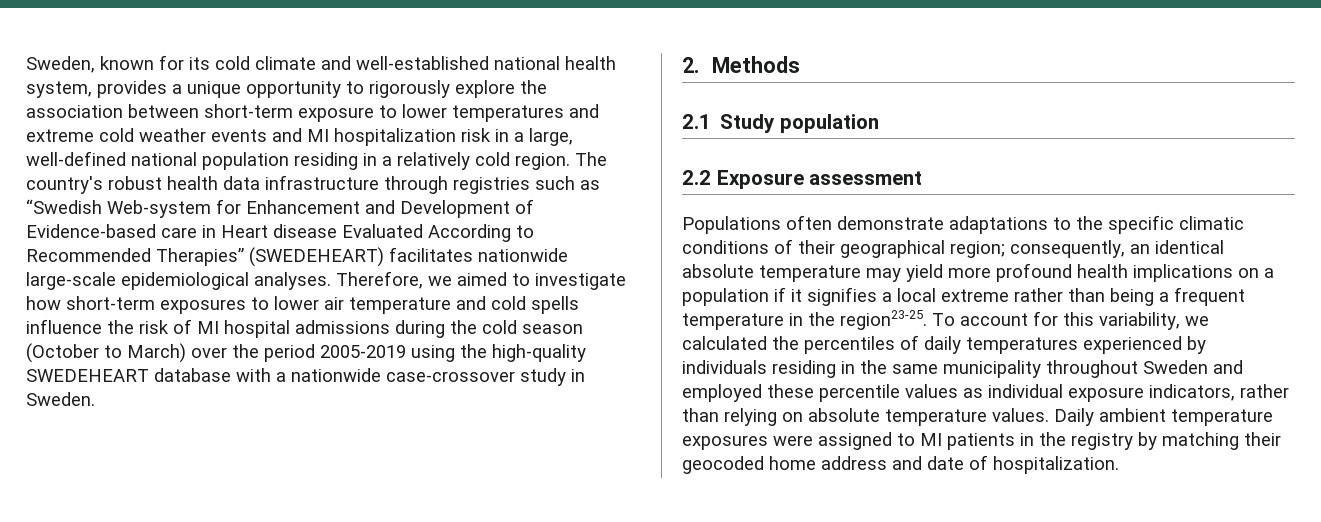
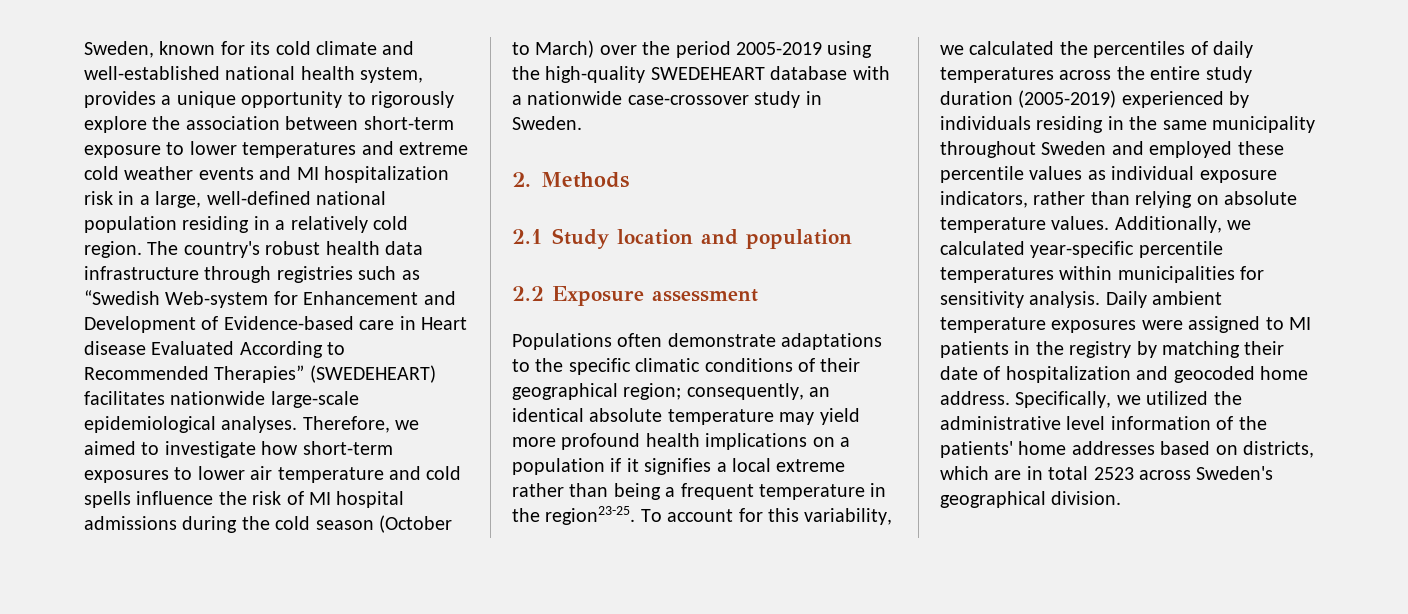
(776, 123) none -> [617,229,738,245] location and
(1078, 345) none -> [1059,66,1252,83] [940,90,1117,108] across the entire study duration (2005-2019)
(1049, 415) none -> [1114,216,1252,233] [940,241,1223,258] [940,266,1265,283] [940,291,1101,308] Additionally, we calculated year-specific percentile temperatures within municipalities for sensitivity analysis.
[682,455,1119,474] geocoded home address and date of hospitalization. -> [940,366,1308,383] [940,391,1242,408] [940,416,1267,430] [940,441,1314,458] [940,466,1274,480] [940,491,1122,508] date of hospitalization and geocoded home address. Specifically, we utilized the administrative level information of the patients' home addresses based on districts, which are in total 2523 across Sweden's geographical division.

